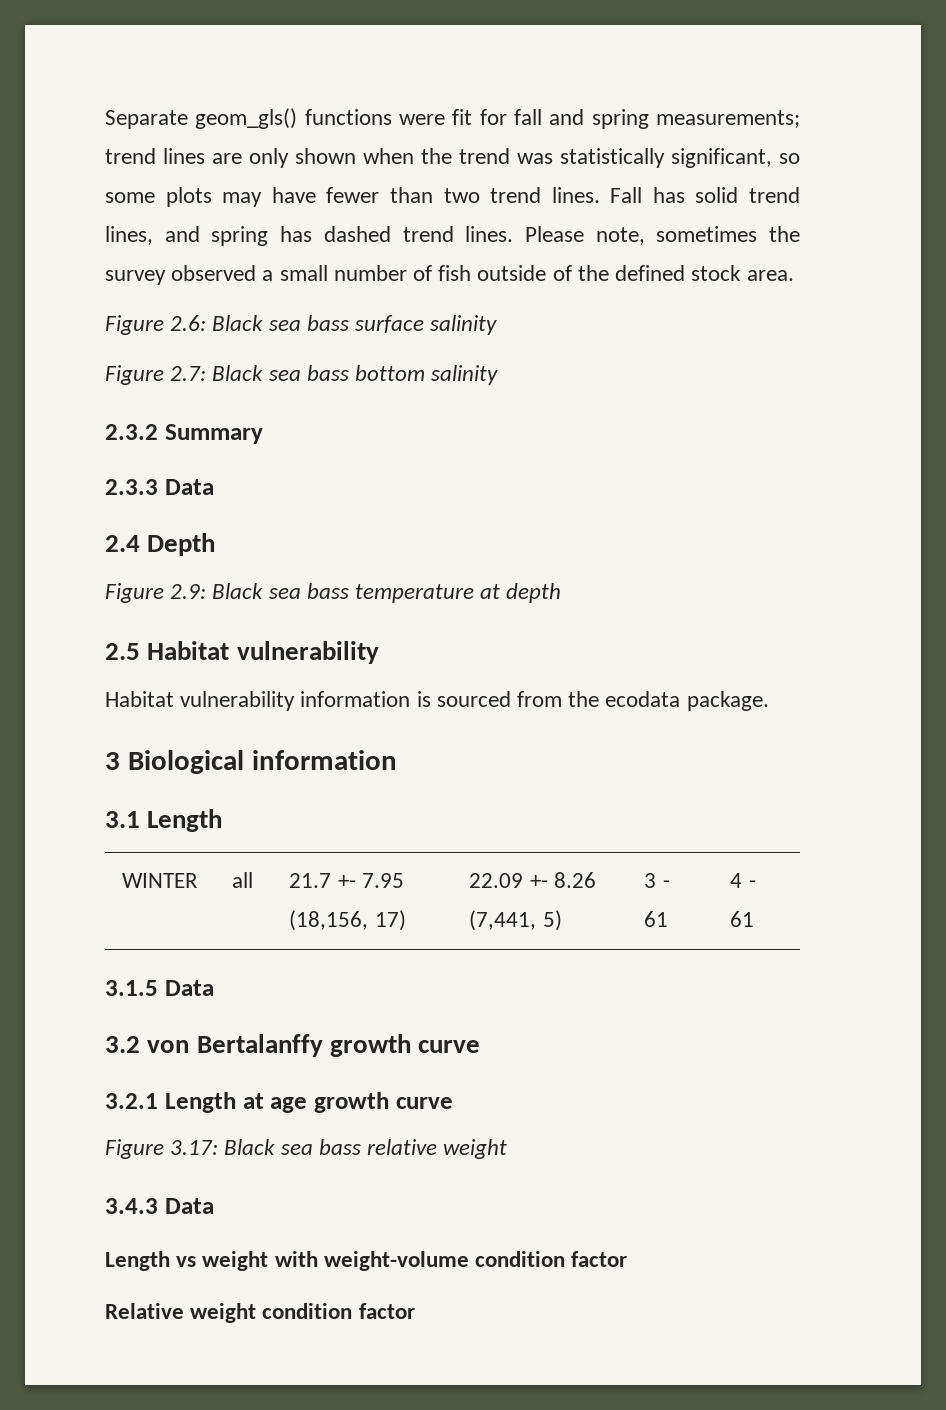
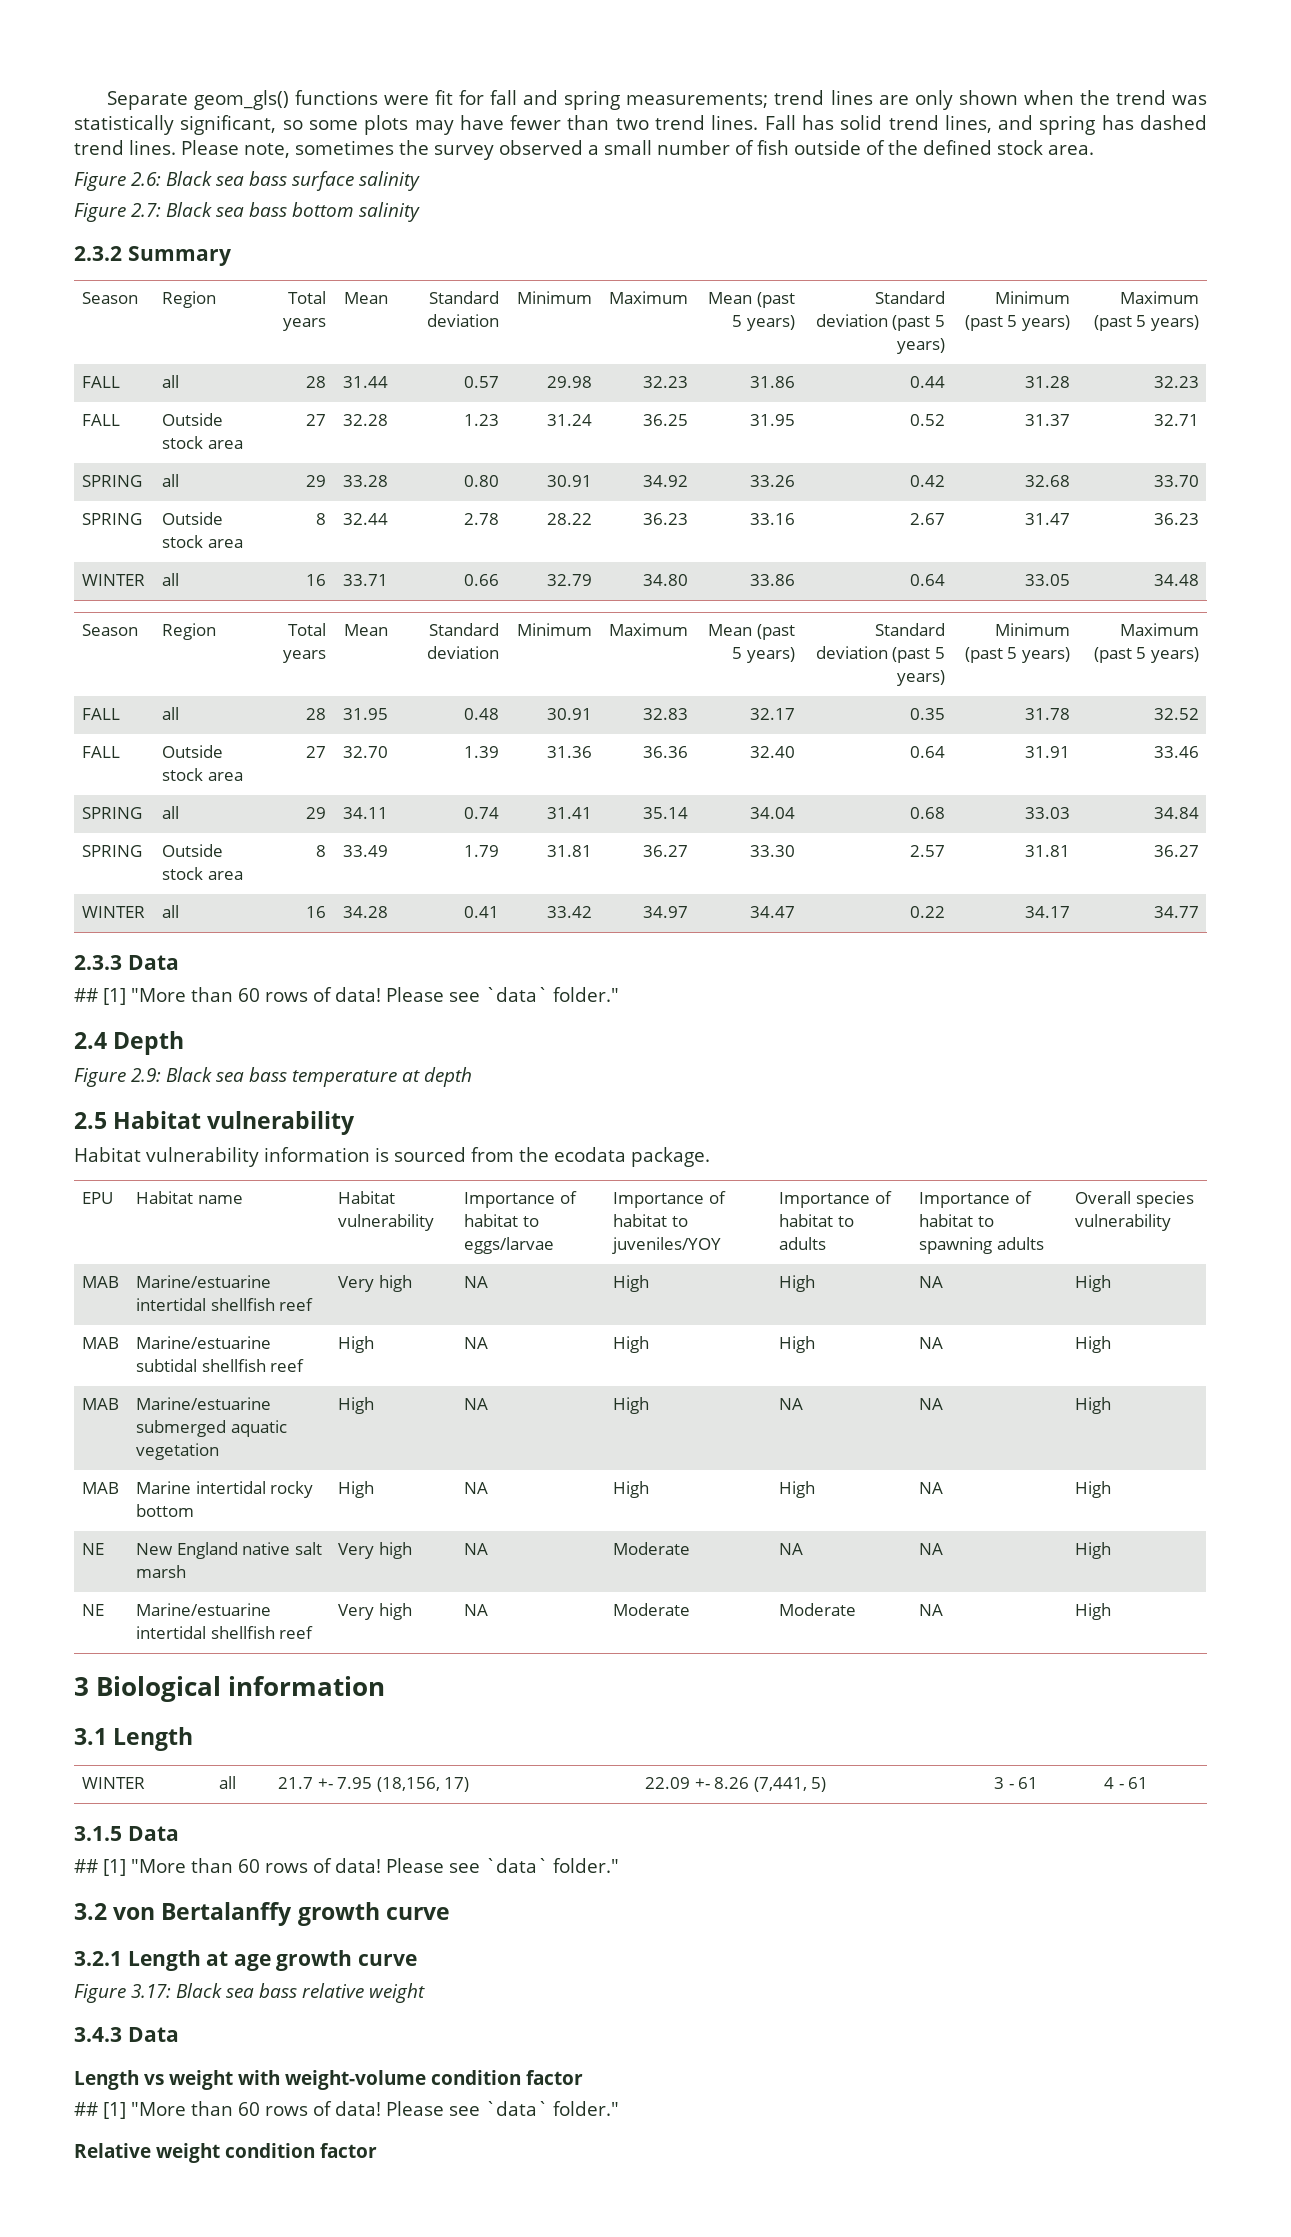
[105,479,214,495] // 2.3.3 Data -> [82,292,139,304] [162,291,217,308] [287,291,326,304] [282,318,326,331] [343,292,388,304] [428,291,499,304] [426,314,499,327] [516,291,592,304] [608,291,688,304] [708,292,795,308] [732,315,795,331] [874,291,945,304] [815,314,945,331] [896,338,945,354] [994,291,1070,304] [964,315,1070,331] [1119,291,1199,304] [1093,315,1199,331] [82,376,121,388] [162,375,180,388] [305,376,326,388] [342,376,388,388] [463,376,499,388] [546,376,592,388] [642,376,688,388] [749,376,795,388] [909,376,945,388] [1024,376,1070,388] [1153,376,1199,388] [82,414,121,426] [162,413,224,426] [162,436,243,449] [305,414,326,426] [342,414,388,426] [463,414,499,426] [546,414,592,426] [642,414,688,426] [749,414,795,426] [909,414,945,426] [1024,414,1070,426] [1153,414,1199,426] [82,475,143,487] [162,474,180,487] [305,475,326,487] [342,475,388,487] [463,475,499,487] [546,475,592,487] [642,475,688,487] [749,475,795,487] [909,475,945,487] [1024,475,1070,487] [1153,475,1199,487] [82,513,143,525] [162,512,224,525] [162,535,243,548] [315,513,326,525] [342,513,388,525] [463,513,499,525] [546,513,592,525] [642,513,688,525] [749,513,795,525] [909,513,945,525] [1024,513,1070,525] [1153,513,1199,525] [82,574,146,586] [162,573,180,586] [305,574,326,586] [342,574,388,586] [463,574,499,586] [546,574,592,586] [642,574,688,586] [749,574,795,586] [909,574,945,586] [1024,574,1070,586] [1153,574,1199,586] [82,624,139,636] [162,623,217,640] [287,623,326,636] [282,650,326,663] [343,624,388,636] [428,623,499,636] [426,646,499,659] [516,623,592,636] [608,623,688,636] [708,624,795,640] [732,647,795,663] [874,623,945,636] [815,646,945,663] [896,670,945,686] [994,623,1070,636] [964,647,1070,663] [1119,623,1199,636] [1093,647,1199,663] [82,708,121,720] [162,707,180,720] [305,708,326,720] [342,708,388,720] [463,708,499,720] [546,708,592,720] [642,708,688,720] [749,708,795,720] [909,708,945,720] [1024,708,1070,720] [1153,708,1199,720] [82,746,121,758] [162,745,224,758] [162,768,243,781] [305,746,326,758] [342,746,388,758] [463,746,499,758] [546,746,592,758] [642,746,688,758] [749,746,795,758] [909,746,945,758] [1024,746,1070,758] [1153,746,1199,758] [82,807,143,819] [162,806,180,819] [305,807,326,819] [342,807,388,819] [463,807,499,819] [546,807,592,819] [642,807,688,819] [749,807,795,819] [909,807,945,819] [1024,807,1070,819] [1153,807,1199,819] [82,845,143,857] [162,844,224,857] [162,867,243,880] [315,845,326,857] [342,845,388,857] [463,845,499,857] [546,845,592,857] [642,845,688,857] [749,845,795,857] [909,845,945,857] [1024,845,1070,857] [1153,845,1199,857] [82,906,146,918] [162,905,180,918] [305,906,326,918] [342,906,388,918] [463,906,499,918] [546,906,592,918] [642,906,688,918] [749,906,795,918] [909,906,945,918] [1024,906,1070,918] [1153,906,1199,918] [74,955,179,970] [74,987,619,1005] // Season | Region | Total years | Mean | Standard deviation | Minimum | Maximum | Mean (past 5 years) | Standard deviation (past 5 years) | Minimum (past 5 years) | Maximum (past 5 years) // FALL | all | 28 | 31.44 | 0.57 | 29.98 | 32.23 | 31.86 | 0.44 | 31.28 | 32.23 // FALL | Outside stock area | 27 | 32.28 | 1.23 | 31.24 | 36.25 | 31.95 | 0.52 | 31.37 | 32.71 // SPRING | all | 29 | 33.28 | 0.80 | 30.91 | 34.92 | 33.26 | 0.42 | 32.68 | 33.70 // SPRING | Outside stock area | 8 | 32.44 | 2.78 | 28.22 | 36.23 | 33.16 | 2.67 | 31.47 | 36.23 // WINTER | all | 16 | 33.71 | 0.66 | 32.79 | 34.80 | 33.86 | 0.64 | 33.05 | 34.48 // Season | Region | Total years | Mean | Standard deviation | Minimum | Maximum | Mean (past 5 years) | Standard deviation (past 5 years) | Minimum (past 5 years) | Maximum (past 5 years) // FALL | all | 28 | 31.95 | 0.48 | 30.91 | 32.83 | 32.17 | 0.35 | 31.78 | 32.52 // FALL | Outside stock area | 27 | 32.70 | 1.39 | 31.36 | 36.36 | 32.40 | 0.64 | 31.91 | 33.46 // SPRING | all | 29 | 34.11 | 0.74 | 31.41 | 35.14 | 34.04 | 0.68 | 33.03 | 34.84 // SPRING | Outside stock area | 8 | 33.49 | 1.79 | 31.81 | 36.27 | 33.30 | 2.57 | 31.81 | 36.27 // WINTER | all | 16 | 34.28 | 0.41 | 33.42 | 34.97 | 34.47 | 0.22 | 34.17 | 34.77 // 2.3.3 Data // ## [1] "More than 60 rows of data! Please see `data` folder."
(769, 701) none -> [82,1192,114,1204] [136,1191,243,1204] [338,1191,396,1204] [338,1214,435,1231] [464,1191,577,1208] [464,1214,539,1227] [464,1237,555,1254] [613,1191,726,1208] [613,1214,688,1227] [612,1237,722,1254] [779,1191,892,1208] [779,1214,854,1227] [779,1237,827,1250] [919,1191,1032,1208] [919,1214,994,1227] [919,1237,1044,1254] [1075,1191,1194,1208] [1075,1214,1172,1231] [82,1276,120,1288] [136,1275,272,1288] [136,1298,314,1311] [338,1275,412,1292] [464,1276,489,1288] [613,1275,650,1292] [779,1275,816,1292] [919,1276,944,1288] [1075,1275,1112,1292] [82,1337,120,1349] [136,1336,272,1349] [136,1359,305,1372] [338,1336,375,1353] [464,1337,489,1349] [613,1336,650,1353] [779,1336,816,1353] [919,1337,944,1349] [1075,1336,1112,1353] [82,1398,120,1410] [136,1397,272,1410] [136,1420,287,1437] [136,1443,220,1460] [338,1397,375,1414] [464,1398,489,1410] [613,1397,650,1414] [779,1398,804,1410] [919,1398,944,1410] [1075,1397,1112,1414] [82,1482,120,1494] [136,1481,314,1498] [136,1504,195,1517] [338,1481,375,1498] [464,1482,489,1494] [613,1481,650,1498] [779,1481,816,1498] [919,1482,944,1494] [1075,1481,1112,1498] [82,1543,105,1555] [136,1542,322,1559] [136,1565,187,1578] [338,1542,412,1559] [464,1543,489,1555] [613,1542,691,1555] [779,1543,804,1555] [919,1543,944,1555] [1075,1542,1112,1559] [82,1604,105,1616] [136,1603,272,1616] [136,1626,314,1639] [338,1603,412,1620] [464,1604,489,1616] [613,1603,691,1616] [779,1603,857,1616] [919,1604,944,1616] [1075,1603,1112,1620] // EPU | Habitat name | Habitat vulnerability | Importance of habitat to eggs/larvae | Importance of habitat to juveniles/YOY | Importance of habitat to adults | Importance of habitat to spawning adults | Overall species vulnerability // MAB | Marine/estuarine intertidal shellfish reef | Very high | NA | High | High | NA | High // MAB | Marine/estuarine subtidal shellfish reef | High | NA | High | High | NA | High // MAB | Marine/estuarine submerged aquatic vegetation | High | NA | High | NA | NA | High // MAB | Marine intertidal rocky bottom | High | NA | High | High | NA | High // NE | New England native salt marsh | Very high | NA | Moderate | NA | NA | High // NE | Marine/estuarine intertidal shellfish reef | Very high | NA | Moderate | Moderate | NA | High
(214, 988) none -> [74,1858,619,1876] // ## [1] "More than 60 rows of data! Please see `data` folder."
(628, 1259) none -> [74,2101,619,2119] // ## [1] "More than 60 rows of data! Please see `data` folder."

